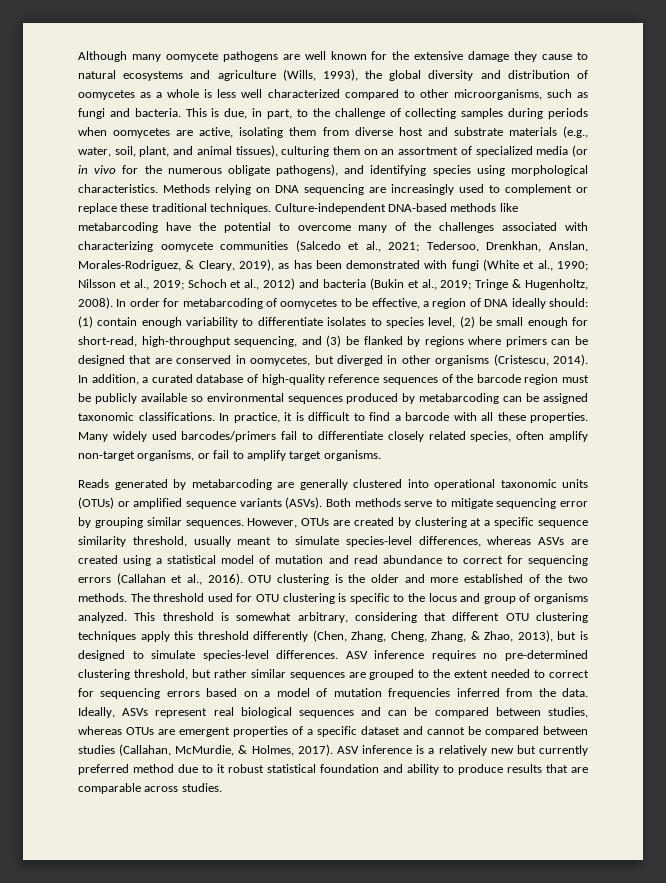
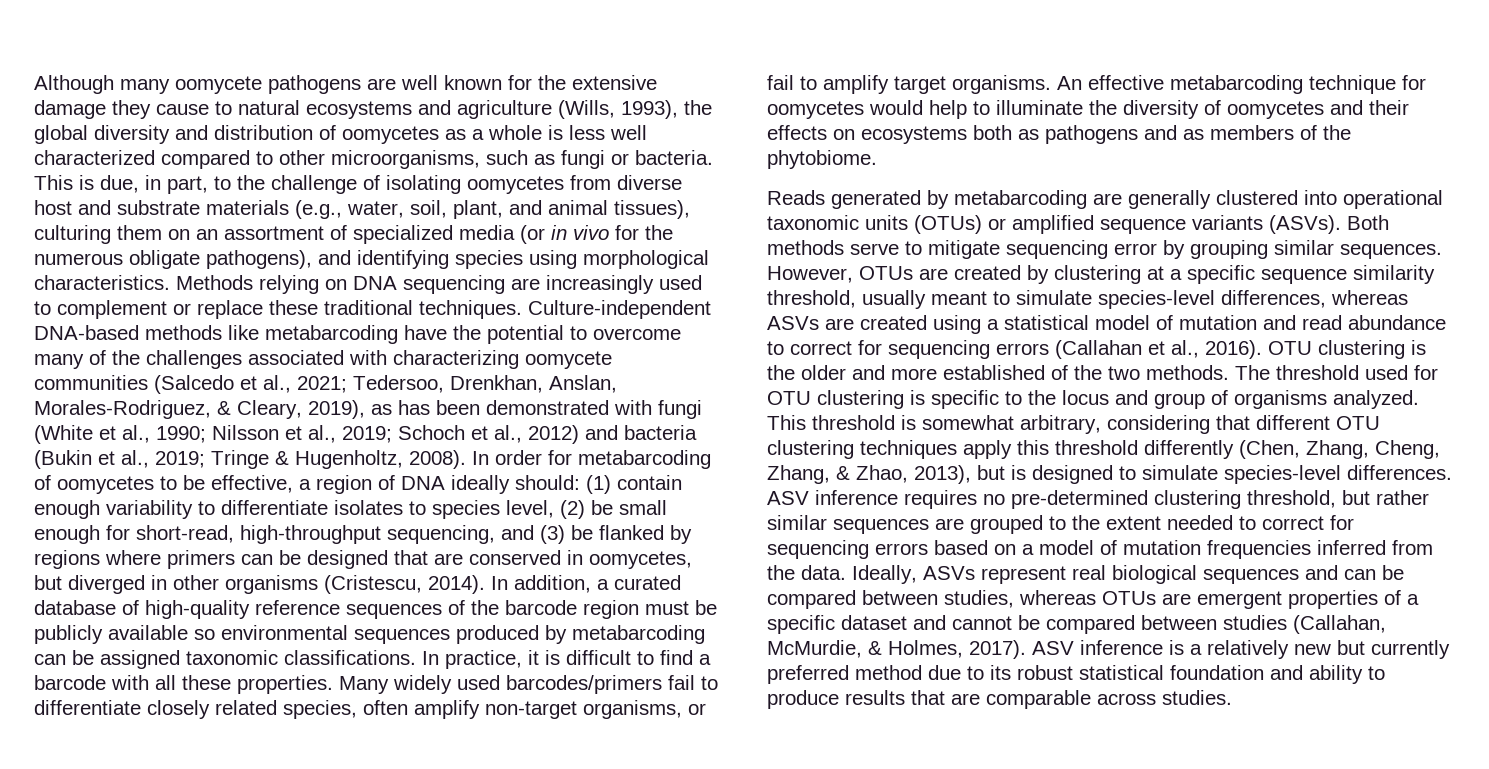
[109,108,130,117] and -> [611,153,629,165] or
[405,108,588,119] [78,127,317,138] collecting samples during periods when oomycetes are active, isolating them -> [386,175,564,194] isolating oomycetes
(381, 455) none -> [1057,75,1426,94] [767,100,1409,119] [767,125,1351,144] [767,150,877,169] An effective metabarcoding technique for oomycetes would help to illuminate the diversity of oomycetes and their effects on ecosystems both as pathogens and as members of the phytobiome.
[217,764,225,773] it -> [990,665,1011,680] its

